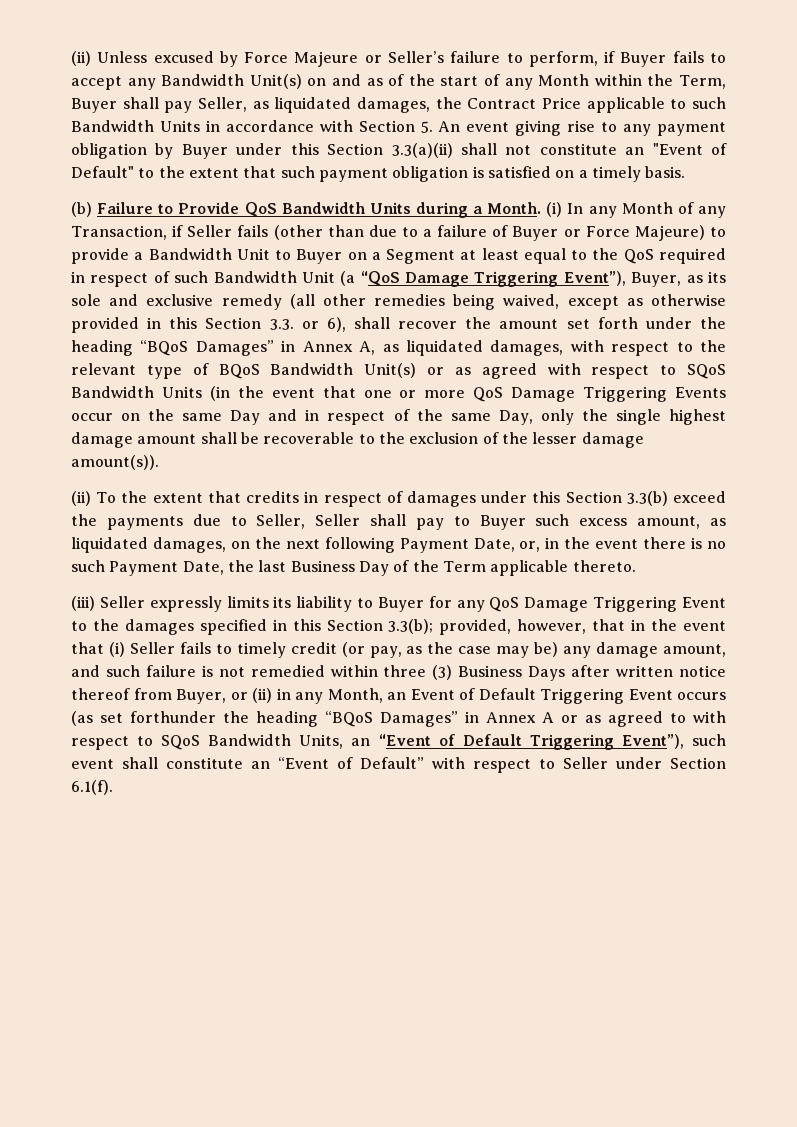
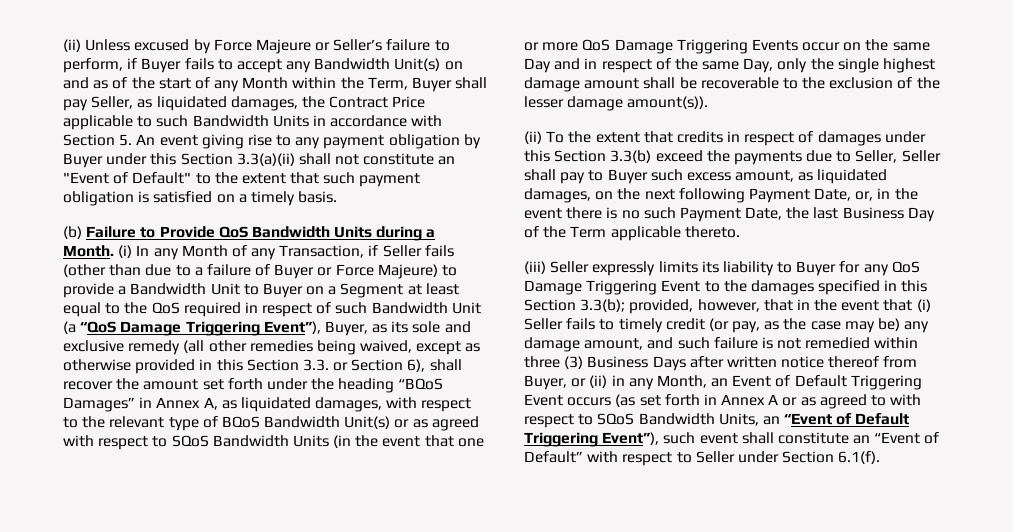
(319, 325) none -> [351,359,404,371] Section
[130,711,458,727] forthunder the heading “BQoS Damages” -> [664,394,700,406] forth

